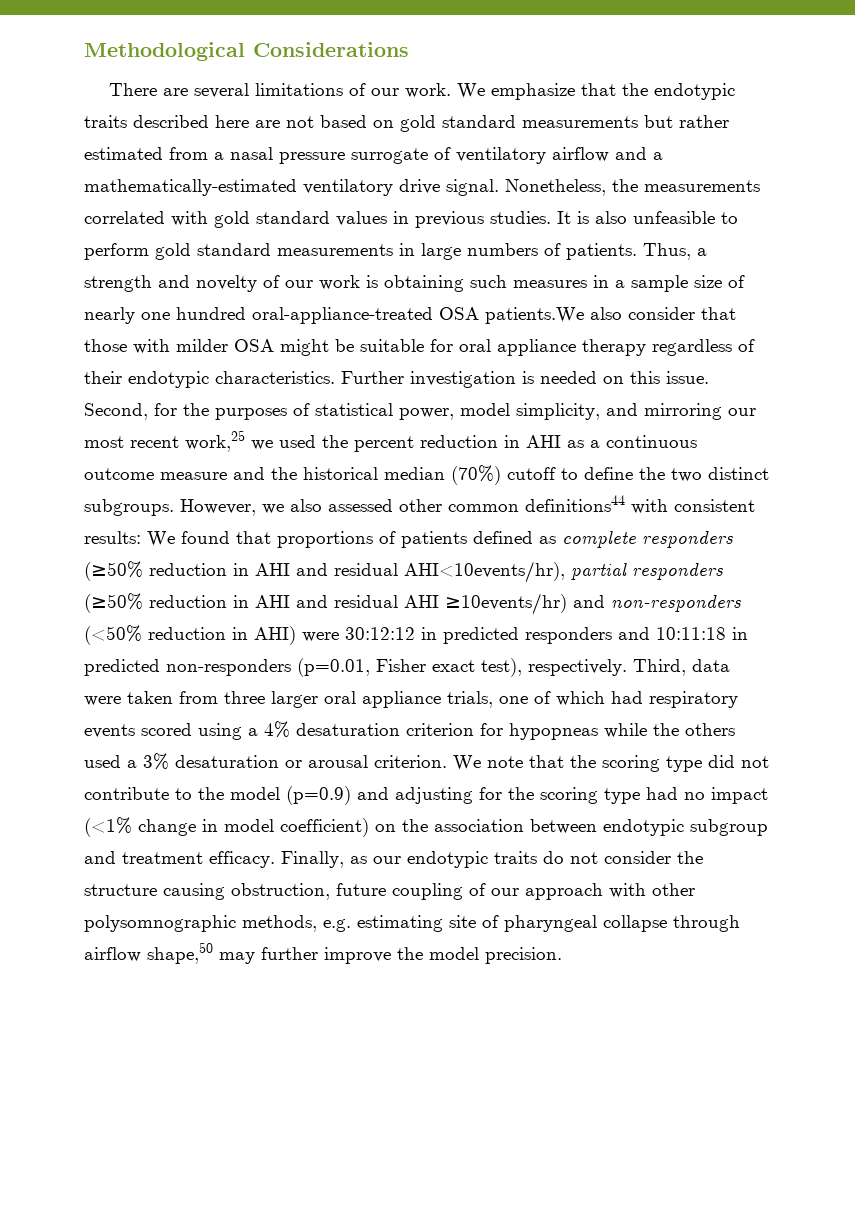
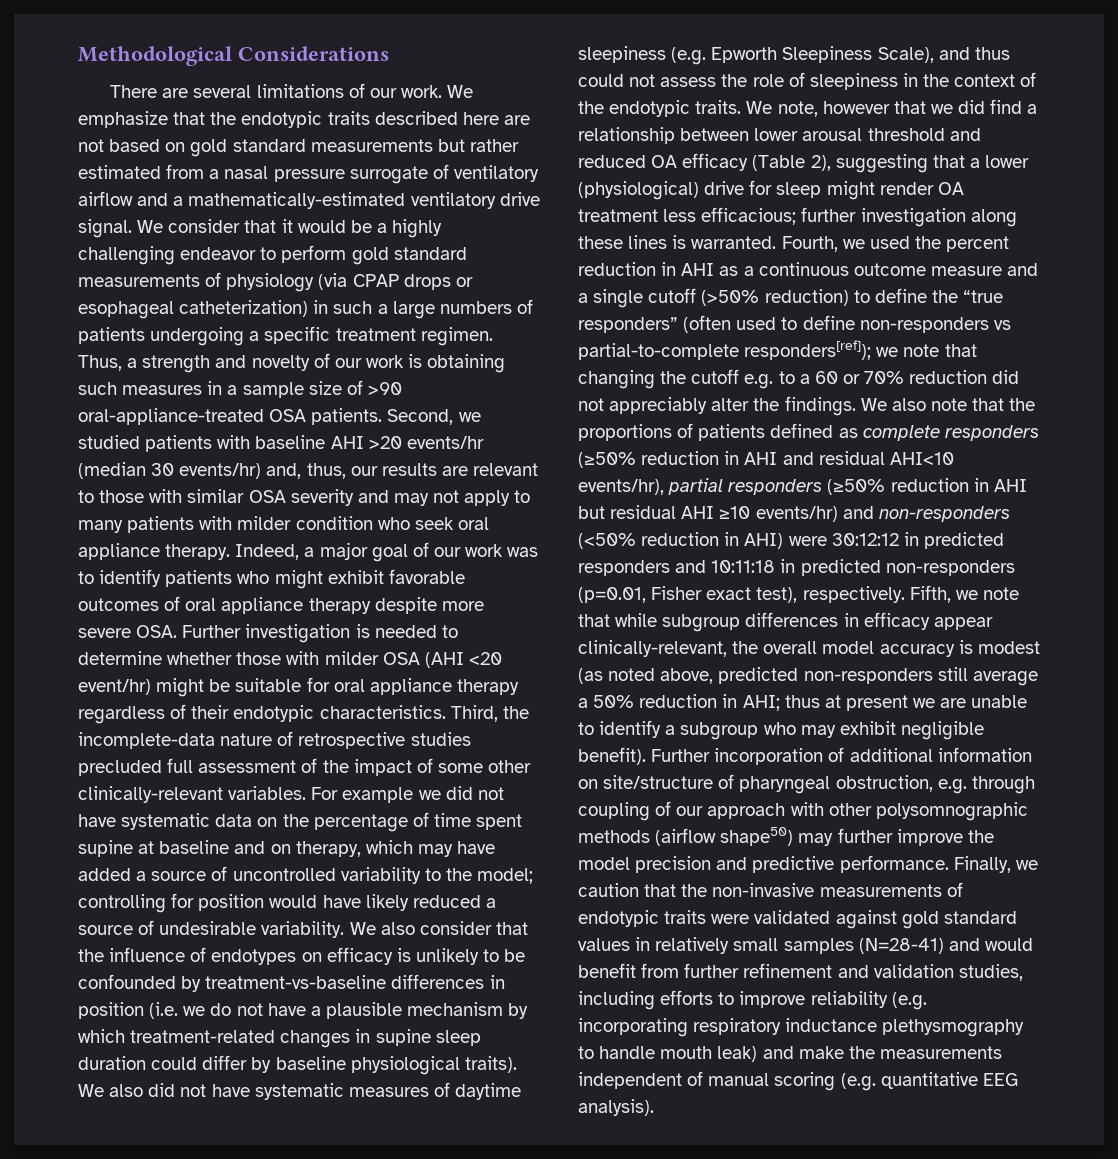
[505,179,760,196] [84,211,715,228] Nonetheless, the measurements correlated with gold standard values in previous studies. It is also unfeasible -> [137,219,443,238] [78,246,257,265] We consider that it would be a highly challenging endeavor
[399,243,637,260] in large numbers of patients. -> [205,272,473,292] [78,299,533,319] [78,326,493,346] of physiology (via CPAP drops or esophageal catheterization) in such a large numbers of patients undergoing a specific treatment regimen.
[84,307,736,324] nearly one hundred oral-appliance-treated OSA patients.We also consider that -> [367,382,402,395] [78,408,481,425] [78,435,484,452] [78,462,539,479] [78,489,531,506] [78,516,489,533] [78,542,539,562] [78,569,465,589] [78,596,484,614] [78,624,458,643] [78,651,233,665] >90 oral-appliance-treated OSA patients. Second, we studied patients with baseline AHI >20 events/hr (median 30 events/hr) and, thus, our results are relevant to those with similar OSA severity and may not apply to many patients with milder condition who seek oral appliance therapy. Indeed, a major goal of our work was to identify patients who might exhibit favorable outcomes of oral appliance therapy despite more severe OSA. Further investigation is needed to determine whether
(274, 345) none -> [424,652,502,668] [78,679,151,695] (AHI <20 event/hr)
[341,371,709,388] [84,403,756,420] [84,430,245,452] Further investigation is needed on this issue. Second, for the purposes of statistical power, model simplicity, and mirroring our most recent work,25 -> [450,705,529,722] [78,731,471,749] [78,758,532,776] [78,786,504,803] [78,812,523,832] [78,840,496,857] [78,866,534,884] [78,893,496,913] [78,920,528,938] [78,947,526,965] [78,974,505,992] [78,1002,529,1019] [78,1029,481,1048] [78,1055,517,1075] [78,1082,522,1100] [578,46,1010,65] [578,72,1037,90] [578,99,1038,117] [578,127,981,144] [578,153,1030,173] [578,180,964,200] [578,207,1017,227] [578,235,838,252] Third, the incomplete-data nature of retrospective studies precluded full assessment of the impact of some other clinically-relevant variables. For example we did not have systematic data on the percentage of time spent supine at baseline and on therapy, which may have added a source of uncontrolled variability to the model; controlling for position would have likely reduced a source of undesirable variability. We also consider that the influence of endotypes on efficacy is unlikely to be confounded by treatment-vs-baseline differences in position (i.e. we do not have a plausible mechanism by which treatment-related changes in supine sleep duration could differ by baseline physiological traits). We also did not have systematic measures of daytime sleepiness (e.g. Epworth Sleepiness Scale), and thus could not assess the role of sleepiness in the context of the endotypic traits. We note, however that we did find a relationship between lower arousal threshold and reduced OA efficacy (Table 2), suggesting that a lower (physiological) drive for sleep might render OA treatment less efficacious; further investigation along these lines is warranted. Fourth,
[271,465,769,485] [84,495,755,516] [84,531,271,547] the historical median (70%) cutoff to define the two distinct subgroups. However, we also assessed other common definitions44 with consistent results: We found that -> [578,288,1004,308] [578,315,1011,333] [578,340,977,360] [578,369,1020,389] [578,396,1036,416] a single cutoff (>50% reduction) to define the “true responders” (often used to define non-responders vs partial-to-complete responders[ref]); we note that changing the cutoff e.g. to a 60 or 70% reduction did not appreciably alter the findings. We also note that the
[404,561,565,583] AHI<10events/hr), -> [889,452,954,465] [578,479,664,495] AHI<10 events/hr),
[296,595,328,608] and -> [578,506,605,519] but
[445,593,567,615] ≥10events/hr) -> [719,506,838,522] ≥10 events/hr)
[633,659,730,676] [84,691,738,708] [84,721,735,740] [84,753,769,772] [84,786,768,805] [84,817,768,837] [84,851,703,868] [84,883,386,900] Third, data were taken from three larger oral appliance trials, one of which had respiratory events scored using a 4% desaturation criterion for hypopneas while the others used a 3% desaturation or arousal criterion. We note that the scoring type did not contribute to the model (p=0.9) and adjusting for the scoring type had no impact (<1% change in model coefficient) on the association between endotypic subgroup and treatment efficacy. Finally, as our endotypic traits do not consider the structure causing obstruction, future -> [909,585,1019,603] [578,612,993,632] [578,640,1040,657] [578,667,1038,686] [578,694,1028,711] [578,720,984,740] [578,747,1032,765] [578,774,1035,794] Fifth, we note that while subgroup differences in efficacy appear clinically-relevant, the overall model accuracy is modest (as noted above, predicted non-responders still average a 50% reduction in AHI; thus at present we are unable to identify a subgroup who may exhibit negligible benefit). Further incorporation of additional information on site/structure of pharyngeal obstruction, e.g. through
[242,915,740,932] [84,942,213,964] methods, e.g. estimating site of pharyngeal collapse through airflow shape,50 -> [578,827,794,846] methods (airflow shape50)
[485,947,562,964] precision. -> [635,855,1038,873] [578,882,963,897] [578,910,1017,929] [578,937,1033,954] [578,963,1023,981] [578,990,927,1010] [578,1018,1025,1037] [578,1046,1002,1062] [578,1071,1018,1091] [578,1099,654,1116] precision and predictive performance. Finally, we caution that the non-invasive measurements of endotypic traits were validated against gold standard values in relatively small samples (N=28-41) and would benefit from further refinement and validation studies, including efforts to improve reliability (e.g. incorporating respiratory inductance plethysmography to handle mouth leak) and make the measurements independent of manual scoring (e.g. quantitative EEG analysis).

